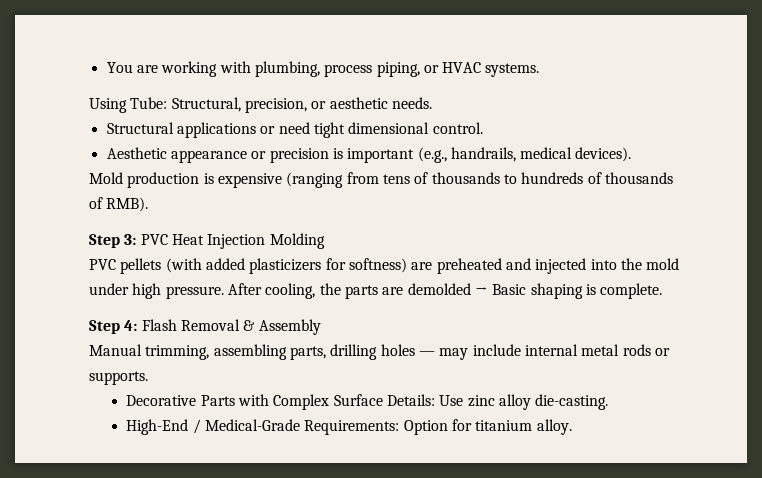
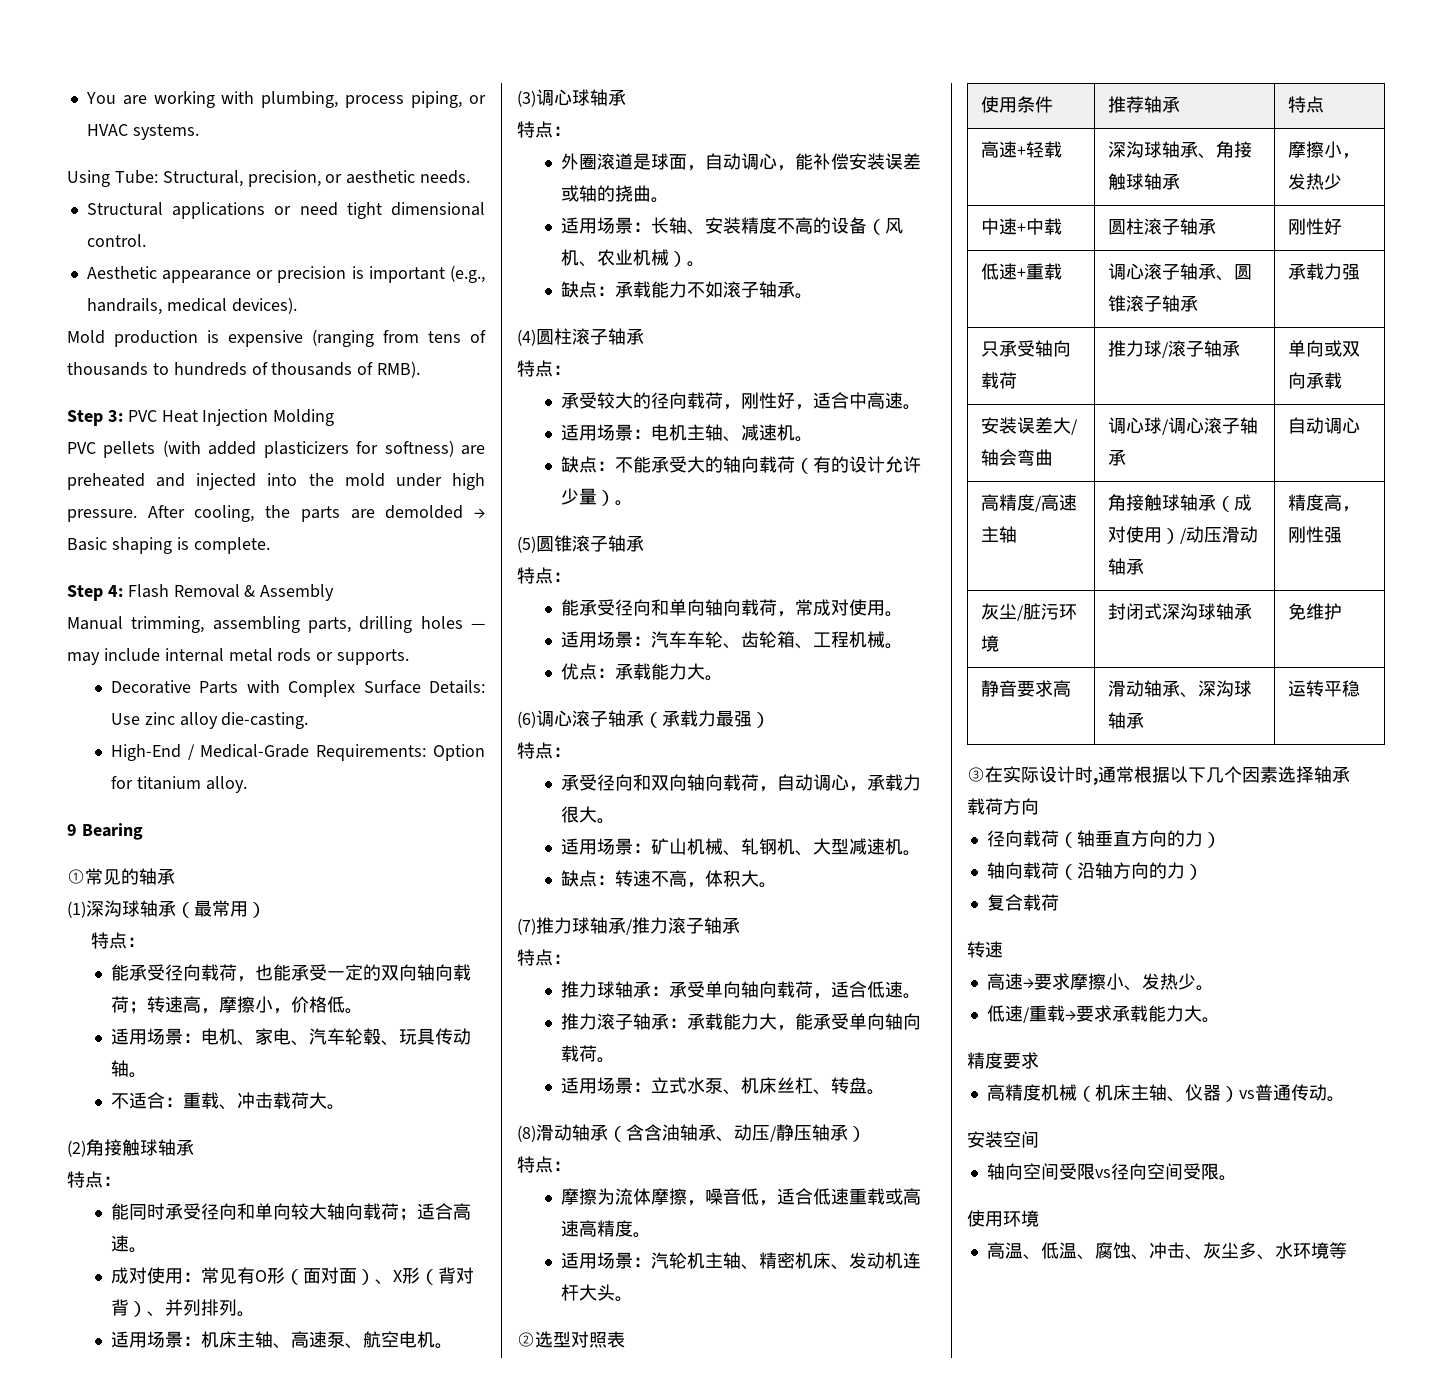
(572, 427) none -> [67,823,143,840] [67,868,175,885] [67,900,266,918] [90,932,145,949] [110,964,471,982] [110,996,363,1014] [110,1028,471,1046] [110,1060,147,1078] [110,1092,345,1110] [67,1139,194,1157] [67,1171,121,1188] [110,1203,471,1221] [110,1235,147,1253] [110,1267,474,1285] [110,1299,255,1317] [110,1331,453,1349] [517,89,626,107] [517,121,571,138] [560,153,921,171] [560,185,669,203] [560,217,903,235] [560,249,705,267] [560,281,813,299] [517,328,644,346] [517,360,571,377] [560,392,921,410] [560,424,813,442] [560,456,921,474] [560,488,633,506] [517,535,644,553] [517,567,571,584] [560,599,903,617] [560,631,903,649] [560,663,723,681] [517,710,770,728] [517,742,571,759] [560,774,921,792] [560,806,615,824] [560,838,921,856] [560,870,777,888] [517,917,740,935] [517,949,571,966] [560,981,921,999] [560,1013,921,1031] [560,1045,615,1063] [560,1077,885,1095] [517,1124,866,1142] [517,1156,571,1173] [560,1188,921,1206] [560,1220,651,1238] [560,1252,921,1270] [560,1284,633,1302] [517,1331,625,1348] [981,96,1054,113] [1108,96,1181,113] [1288,96,1325,113] [981,141,1063,158] [1108,141,1253,159] [1108,173,1181,190] [1288,141,1361,159] [1288,173,1343,190] [981,218,1063,235] [1108,218,1217,235] [1288,218,1343,235] [981,263,1063,280] [1108,263,1253,281] [1108,295,1199,312] [1288,263,1361,280] [981,340,1072,357] [981,372,1018,389] [1108,340,1241,358] [1288,340,1361,357] [1288,372,1343,389] [981,417,1079,435] [981,449,1054,466] [1108,417,1259,435] [1108,450,1127,466] [1288,417,1361,434] [981,494,1078,512] [981,526,1018,543] [1108,494,1253,512] [1108,526,1259,544] [1108,558,1145,575] [1288,494,1361,512] [1288,526,1343,543] [981,603,1078,621] [981,635,1000,652] [1108,603,1253,620] [1288,603,1343,620] [981,680,1072,697] [1108,680,1253,698] [1108,712,1145,729] [1288,680,1361,697] [967,766,1350,785] [967,798,1039,815] [986,830,1221,848] [986,862,1203,880] [986,894,1059,911] [967,941,1003,958] [986,973,1214,991] [986,1005,1220,1023] [967,1052,1039,1069] [986,1084,1345,1102] [967,1131,1039,1148] [986,1163,1237,1181] [967,1210,1039,1227] [986,1242,1347,1260] // 9 Bearing // ①常见的轴承 // (1)深沟球轴承（最常用） // 特点： // 能承受径向载荷，也能承受一定的双向轴向载荷；转速高，摩擦小，价格低。 // 适用场景：电机、家电、汽车轮毂、玩具传动轴。 // 不适合：重载、冲击载荷大。 // (2)角接触球轴承 // 特点： // 能同时承受径向和单向较大轴向载荷；适合高速。 // 成对使用：常见有O形（面对面）、X形（背对背）、并列排列。 // 适用场景：机床主轴、高速泵、航空电机。 // (3)调心球轴承 // 特点： // 外圈滚道是球面，自动调心，能补偿安装误差或轴的挠曲。 // 适用场景：长轴、安装精度不高的设备（风机、农业机械）。 // 缺点：承载能力不如滚子轴承。 // (4)圆柱滚子轴承 // 特点： // 承受较大的径向载荷，刚性好，适合中高速。 // 适用场景：电机主轴、减速机。 // 缺点：不能承受大的轴向载荷（有的设计允许少量）。 // (5)圆锥滚子轴承 // 特点： // 能承受径向和单向轴向载荷，常成对使用。 // 适用场景：汽车车轮、齿轮箱、工程机械。 // 优点：承载能力大。 // (6)调心滚子轴承（承载力最强） // 特点： // 承受径向和双向轴向载荷，自动调心，承载力很大。 // 适用场景：矿山机械、轧钢机、大型减速机。 // 缺点：转速不高，体积大。 // (7)推力球轴承/推力滚子轴承 // 特点： // 推力球轴承：承受单向轴向载荷，适合低速。 // 推力滚子轴承：承载能力大，能承受单向轴向载荷。 // 适用场景：立式水泵、机床丝杠、转盘。 // (8)滑动轴承（含含油轴承、动压/静压轴承） // 特点： // 摩擦为流体摩擦，噪音低，适合低速重载或高速高精度。 // 适用场景：汽轮机主轴、精密机床、发动机连杆大头。 // ②选型对照表 // 使用条件 | 推荐轴承 | 特点 // 高速+轻载 | 深沟球轴承、角接触球轴承 | 摩擦小，发热少 // 中速+中载 | 圆柱滚子轴承 | 刚性好 // 低速+重载 | 调心滚子轴承、圆锥滚子轴承 | 承载力强 // 只承受轴向载荷 | 推力球/滚子轴承 | 单向或双向承载 // 安装误差大/轴会弯曲 | 调心球/调心滚子轴承 | 自动调心 // 高精度/高速主轴 | 角接触球轴承（成对使用）/动压滑动轴承 | 精度高，刚性强 // 灰尘/脏污环境 | 封闭式深沟球轴承 | 免维护 // 静音要求高 | 滑动轴承、深沟球轴承 | 运转平稳 // ③在实际设计时,通常根据以下几个因素选择轴承 // 载荷方向 // 径向载荷（轴垂直方向的力） // 轴向载荷（沿轴方向的力） // 复合载荷 // 转速 // 高速→要求摩擦小、发热少。 // 低速/重载→要求承载能力大。 // 精度要求 // 高精度机械（机床主轴、仪器）vs普通传动。 // 安装空间 // 轴向空间受限vs径向空间受限。 // 使用环境 // 高温、低温、腐蚀、冲击、灰尘多、水环境等

